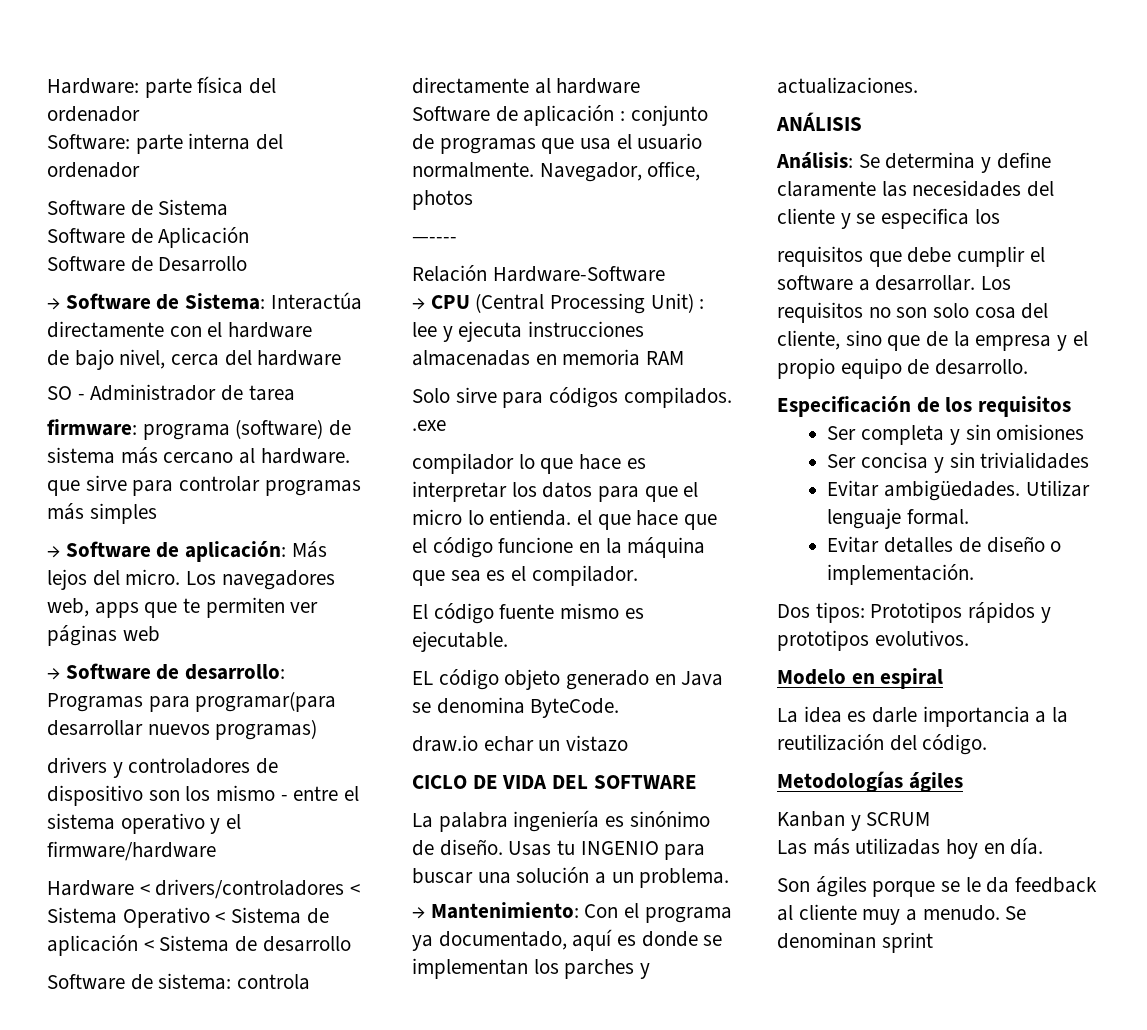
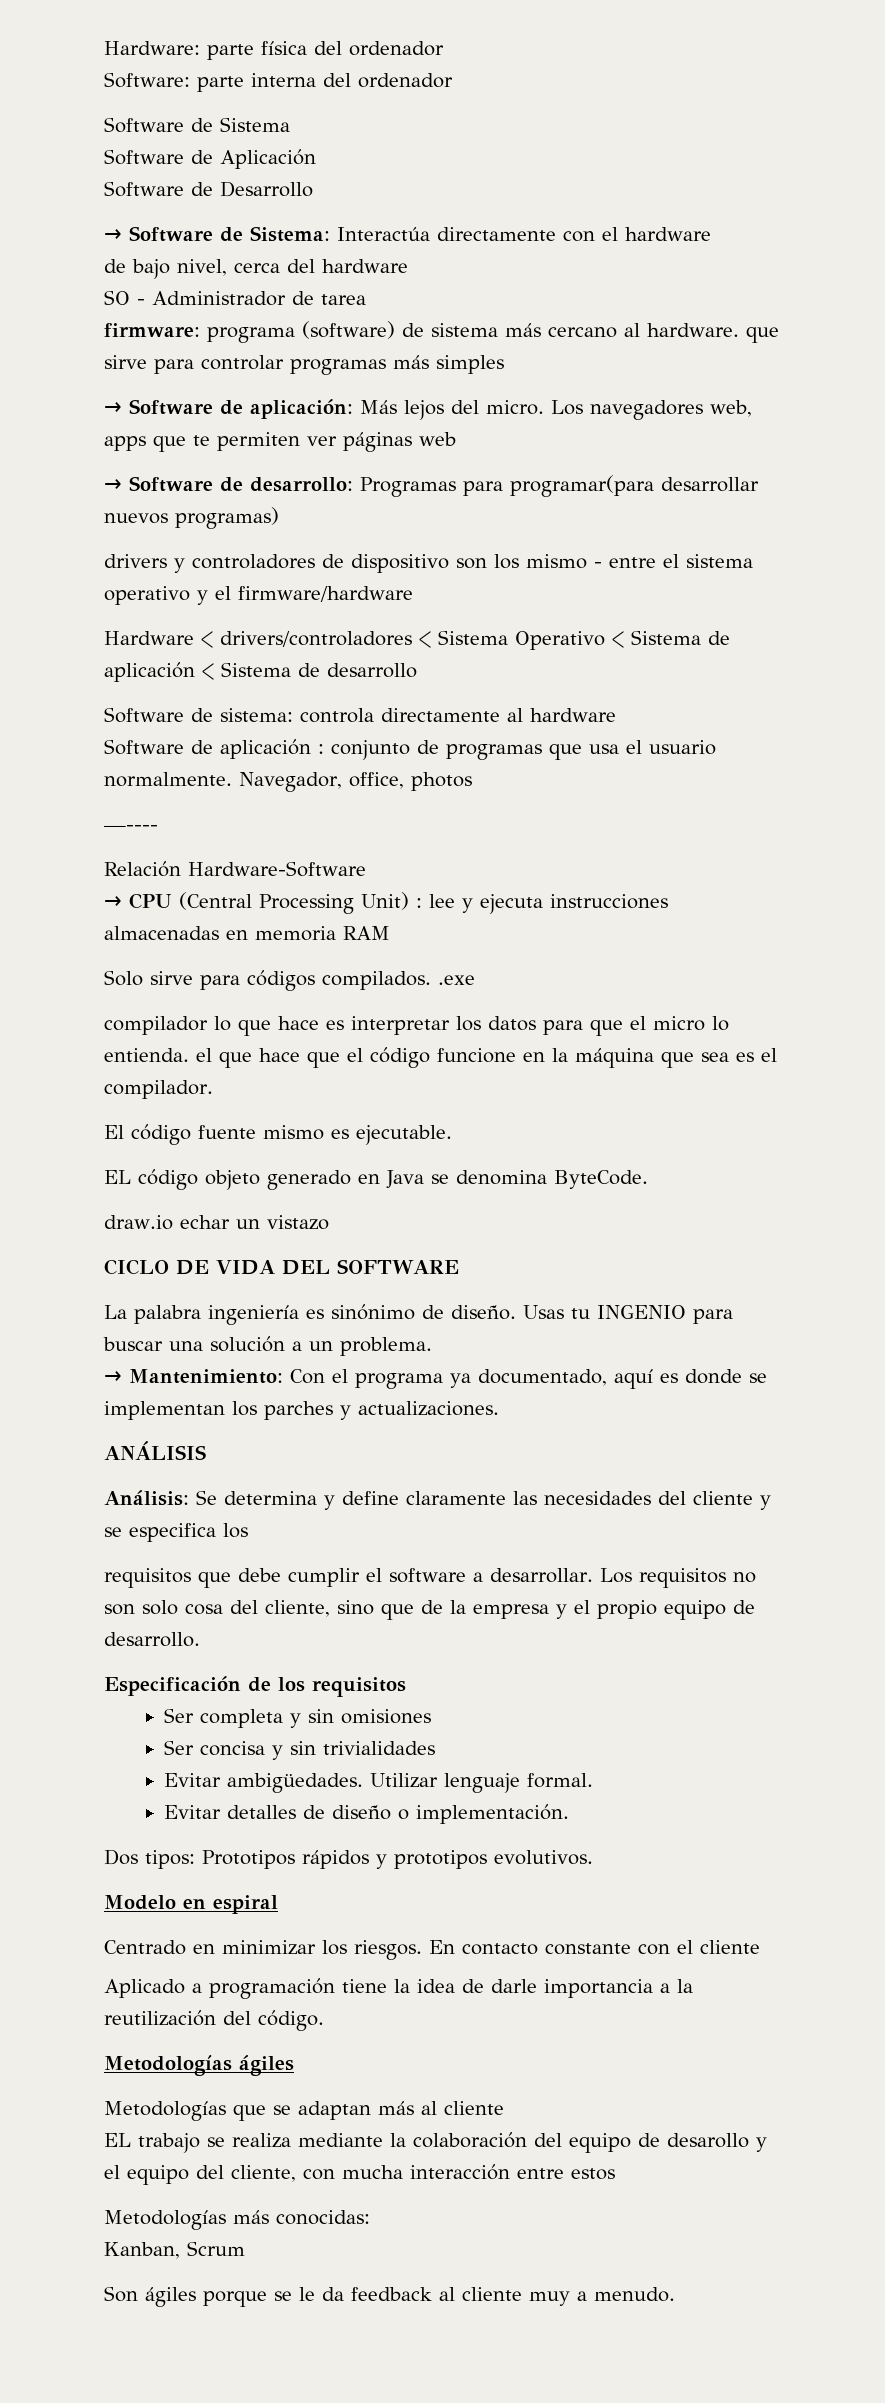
[777,706,867,723] La idea es -> [104,1940,760,1960] [104,1978,484,1999] Centrado en minimizar los riesgos. En contacto constante con el cliente // Aplicado a programación tiene la idea de
[777,811,931,831] [777,837,1044,859] Kanban y SCRUM // Las más utilizadas hoy en día. -> [104,2101,504,2121] [104,2132,767,2153] [104,2164,615,2185] [104,2210,370,2230] [104,2241,245,2259] Metodologías que se adaptan más al cliente // EL trabajo se realiza mediante la colaboración del equipo de desarollo y el equipo del cliente, con mucha interacción entre estos // Metodologías más conocidas: // Kanban, Scrum
[1005,906,1027,920] [777,932,933,953] Se denominan sprint -> (675, 2294) none

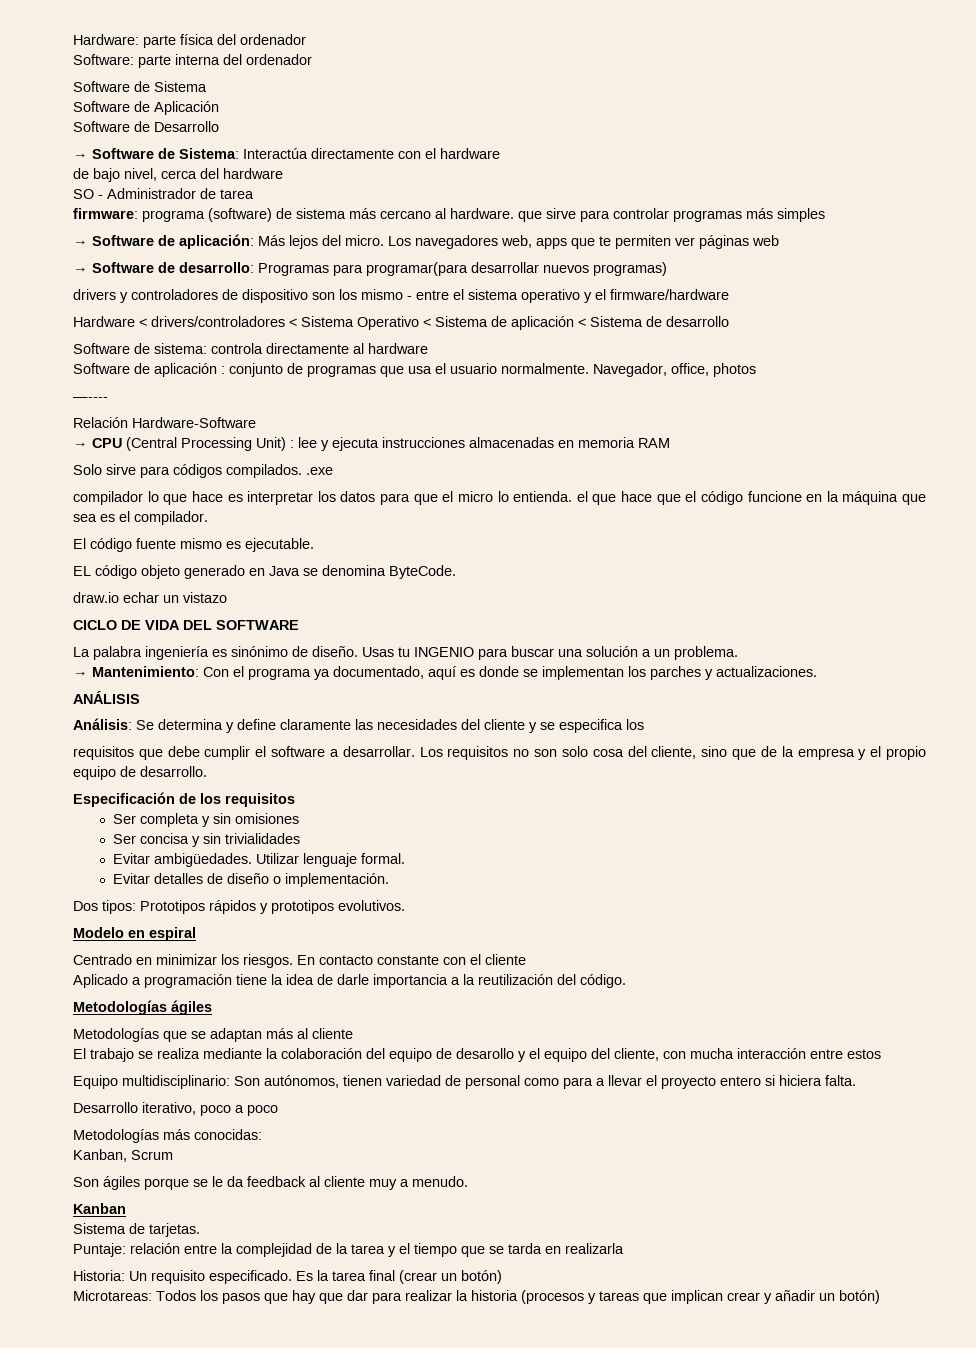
[104,2133,131,2147] EL -> [73,1048,86,1059] El
(615, 2174) none -> [73,1075,856,1089] [73,1102,278,1116] // Equipo multidisciplinario: Son autónomos, tienen variedad de personal como para a llevar el proyecto entero si hiciera falta. // Desarrollo iterativo, poco a poco
(675, 2294) none -> [73,1203,126,1214] [73,1223,200,1237] [73,1243,624,1257] [73,1270,502,1284] [73,1290,880,1304] // Kanban // Sistema de tarjetas. // Puntaje: relación entre la complejidad de la tarea y el tiempo que se tarda en realizarla // Historia: Un requisito especificado. Es la tarea final (crear un botón) // Microtareas: Todos los pasos que hay que dar para realizar la historia (procesos y tareas que implican crear y añadir un botón)

